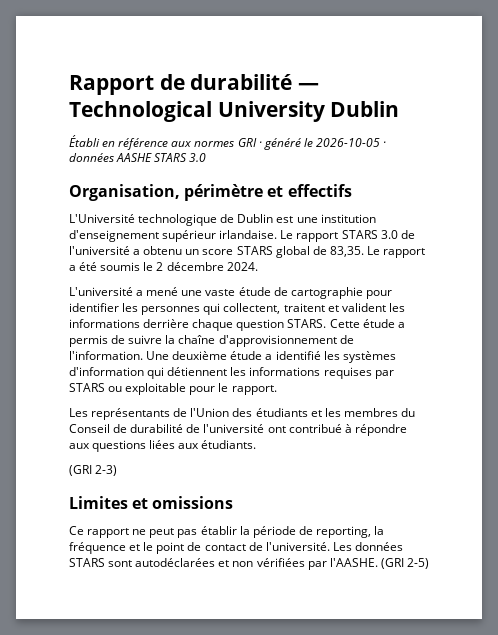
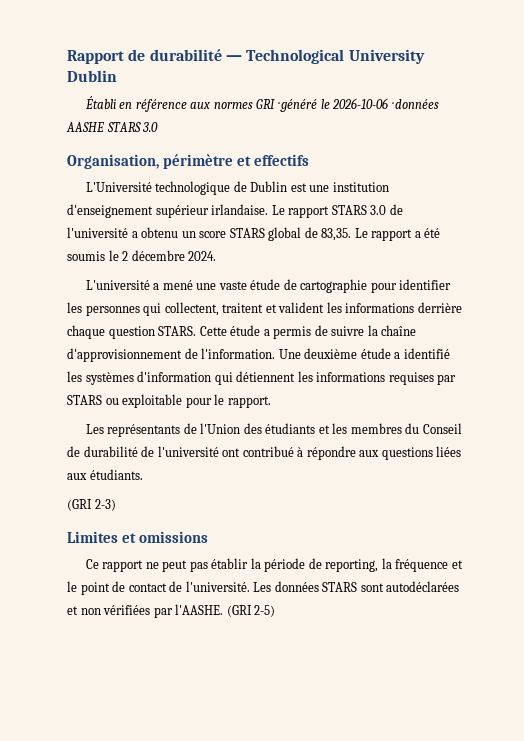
[315,138,380,147] 2026-10-05 -> [332,98,389,109] 2026-10-06

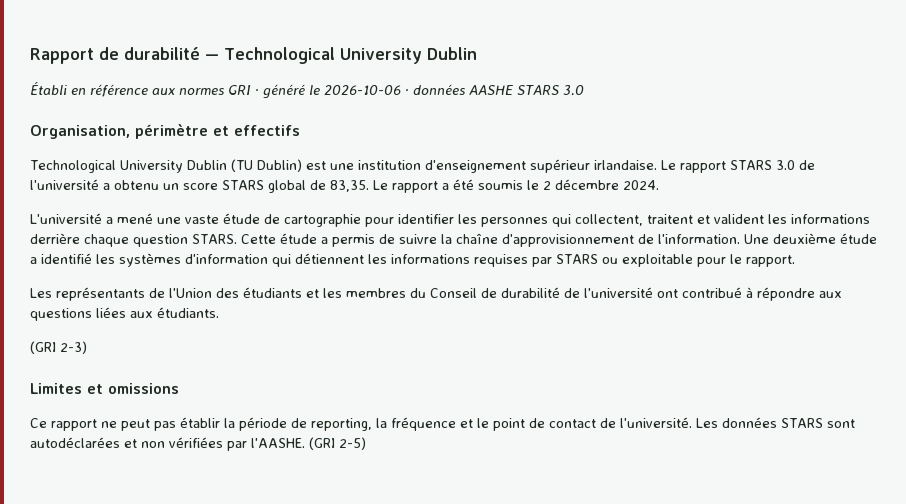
[85,181,288,195] L'Université technologique de Dublin -> [30,159,302,173] Technological University Dublin (TU Dublin)

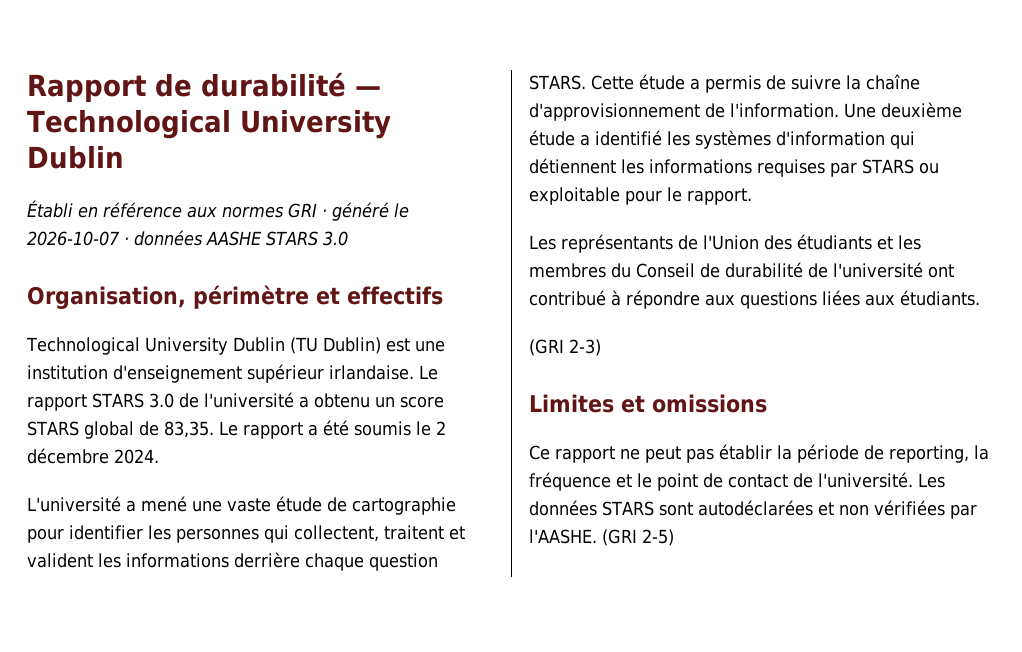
[324,85,401,95] 2026-10-06 -> [27,231,120,246] 2026-10-07

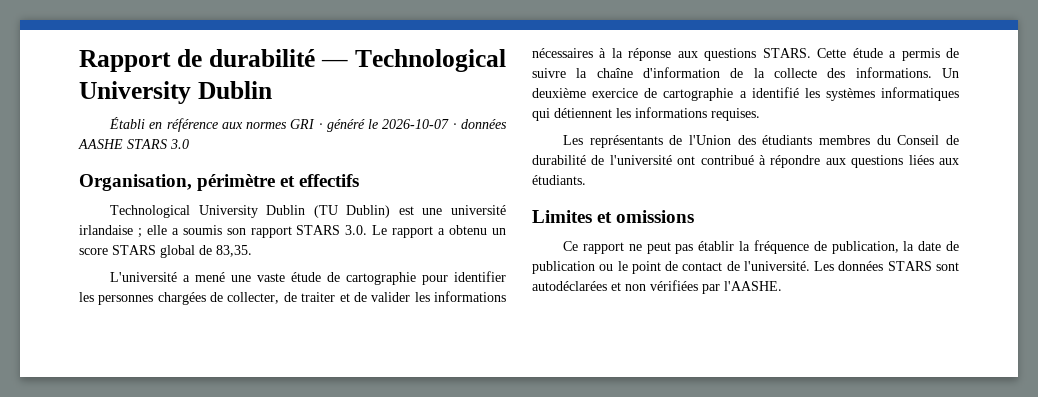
[27,364,438,383] [27,392,294,411] institution d'enseignement supérieur irlandaise. Le rapport STARS 3.0 de l'université -> [450,205,506,215] [79,225,434,238] université irlandaise ; elle a soumis son rapport STARS 3.0. Le rapport
[218,420,446,439] [27,448,159,464] Le rapport a été soumis le 2 décembre 2024. -> (252, 251) none
[264,525,465,543] [27,552,438,571] qui collectent, traitent et valident les informations derrière chaque question -> [157,291,507,305] [532,48,757,61] chargées de collecter, de traiter et de valider les informations nécessaires à la réponse aux questions
[529,102,962,121] [529,130,575,146] d'approvisionnement de l'information. Une deuxième étude -> [643,67,959,78] [532,88,734,101] d'information de la collecte des informations. Un deuxième exercice de cartographie
[776,131,885,146] d'information -> [881,87,959,101] informatiques
[757,159,939,177] [529,187,752,205] requises par STARS ou exploitable pour le rapport. -> [711,108,760,121] requises.
[877,235,921,250] et les -> (813, 140) none
[529,339,601,356] // (GRI 2-3) -> (586, 180) none
[797,444,989,463] [529,472,632,491] période de reporting, la fréquence et -> [753,240,959,254] [532,261,614,274] fréquence de publication, la date de publication ou
[602,529,674,546] (GRI 2-5) -> (782, 286) none

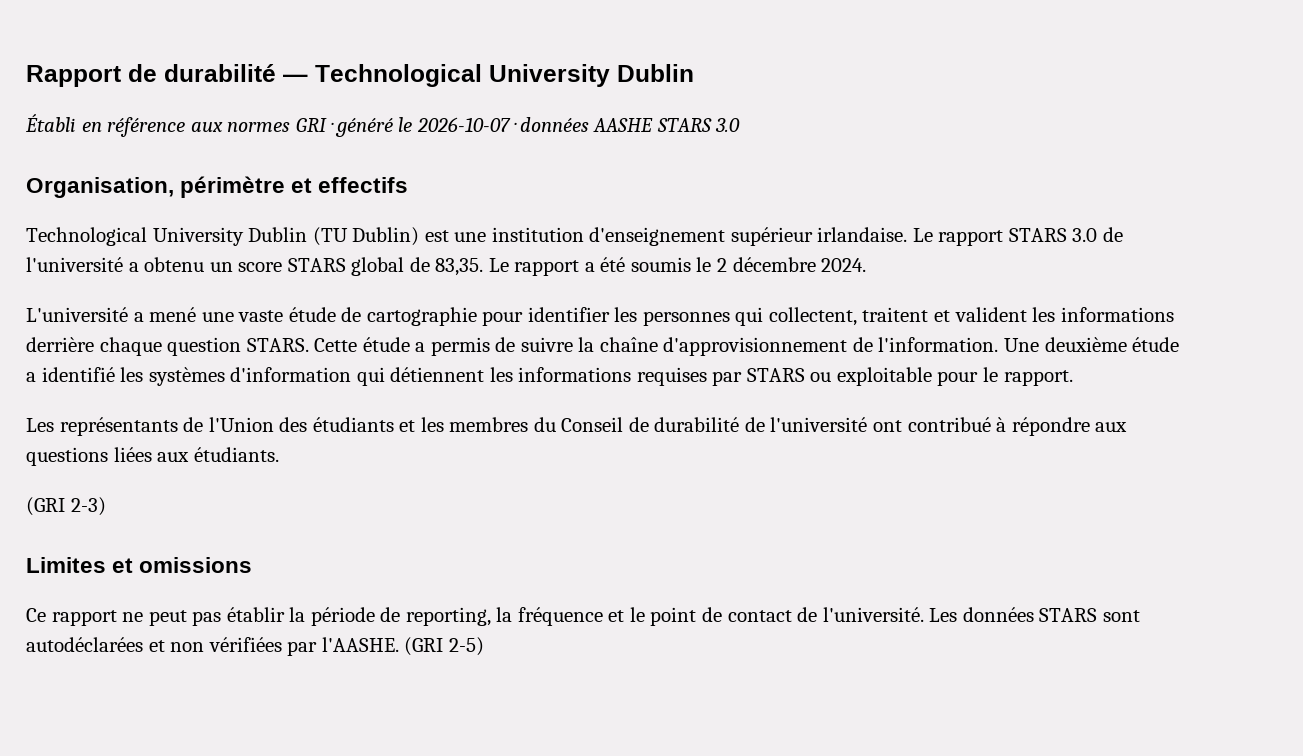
[450,205,506,215] [79,225,434,238] université irlandaise ; elle a soumis son rapport STARS 3.0. Le rapport -> [491,227,1124,246] [26,257,123,272] institution d'enseignement supérieur irlandaise. Le rapport STARS 3.0 de l'université
(252, 251) none -> [488,257,867,276] Le rapport a été soumis le 2 décembre 2024.
[157,291,507,305] [532,48,757,61] chargées de collecter, de traiter et de valider les informations nécessaires à la réponse aux questions -> [735,307,1174,326] [26,337,242,356] qui collectent, traitent et valident les informations derrière chaque question
[643,67,959,78] [532,88,734,101] d'information de la collecte des informations. Un deuxième exercice de cartographie -> [663,337,1180,356] d'approvisionnement de l'information. Une deuxième étude
[881,87,959,101] informatiques -> [230,367,352,382] d'information
[711,108,760,121] requises. -> [636,367,1073,386] requises par STARS ou exploitable pour le rapport.
(813, 140) none -> [399,417,444,432] et les
(586, 180) none -> [26,497,106,516] // (GRI 2-3)
[753,240,959,254] [532,261,614,274] fréquence de publication, la date de publication ou -> [310,607,625,626] période de reporting, la fréquence et
(782, 286) none -> [404,637,484,656] (GRI 2-5)

